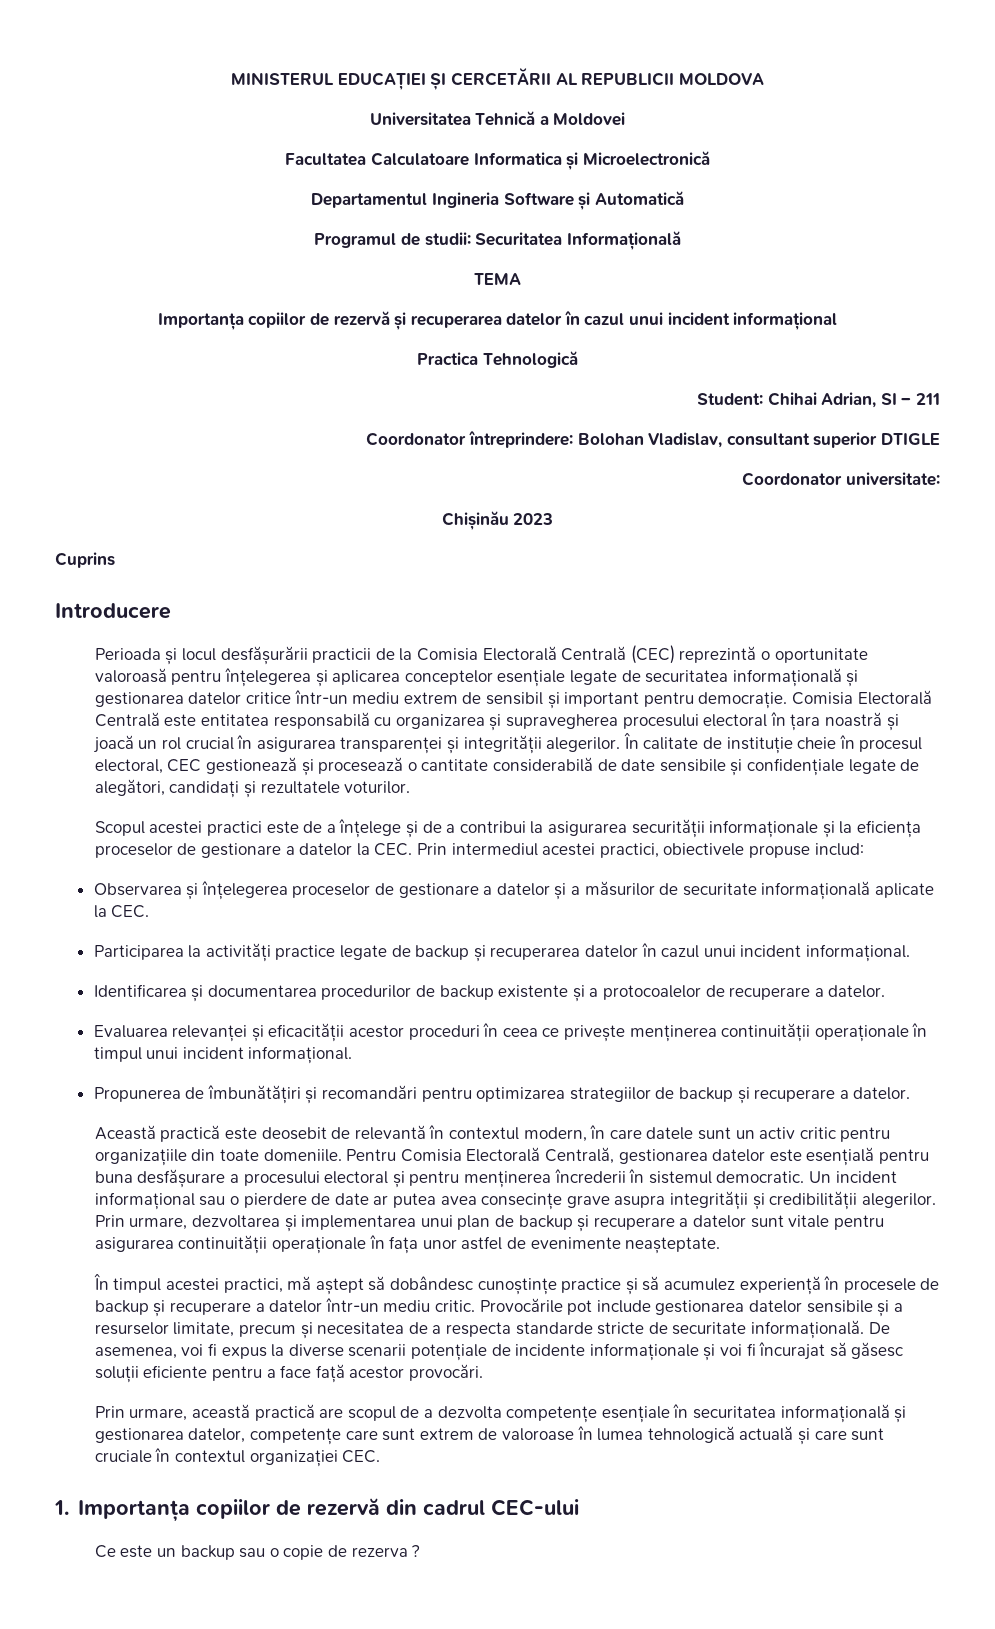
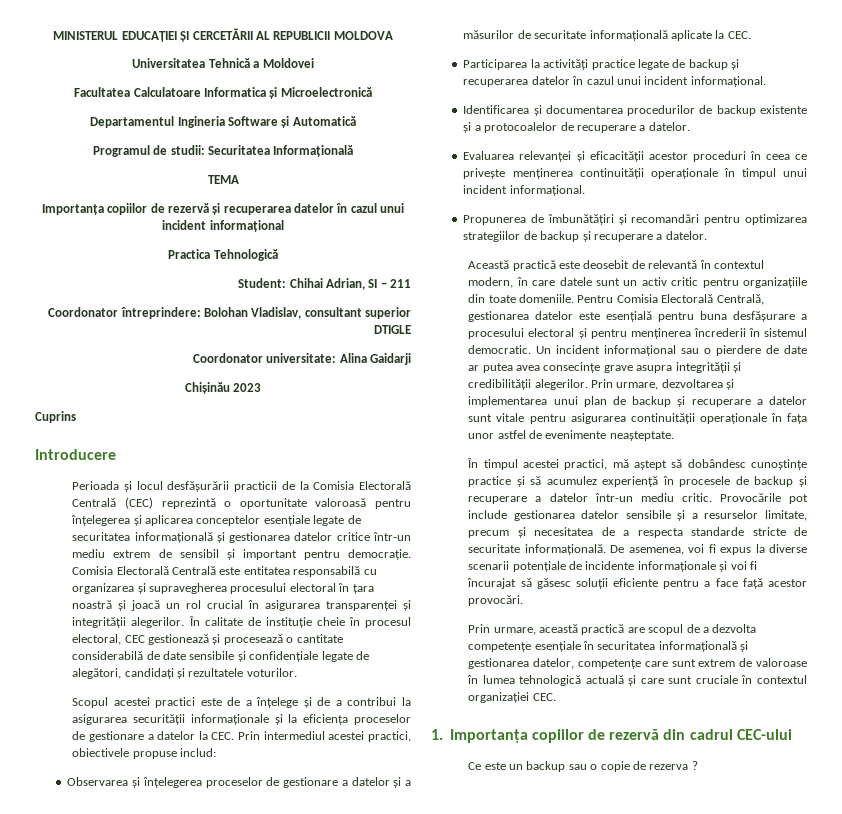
(940, 479) none -> [339,353,411,365] Alina Gaidarji

